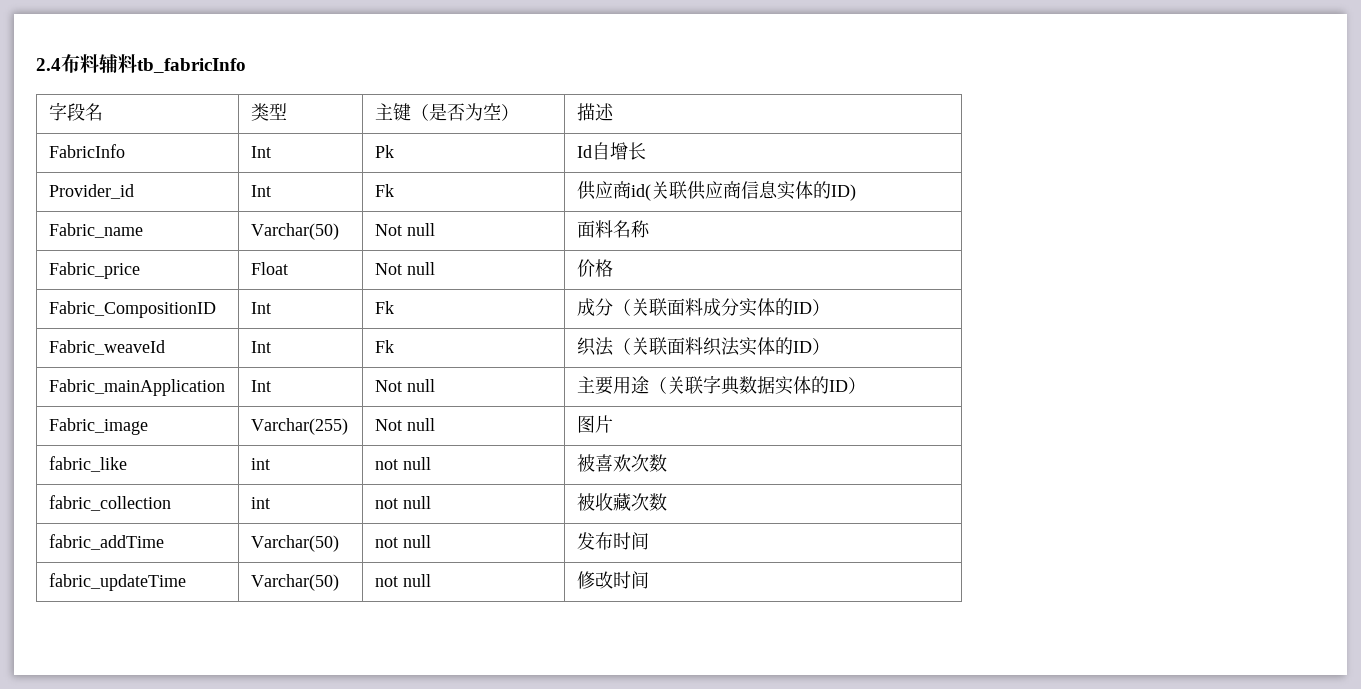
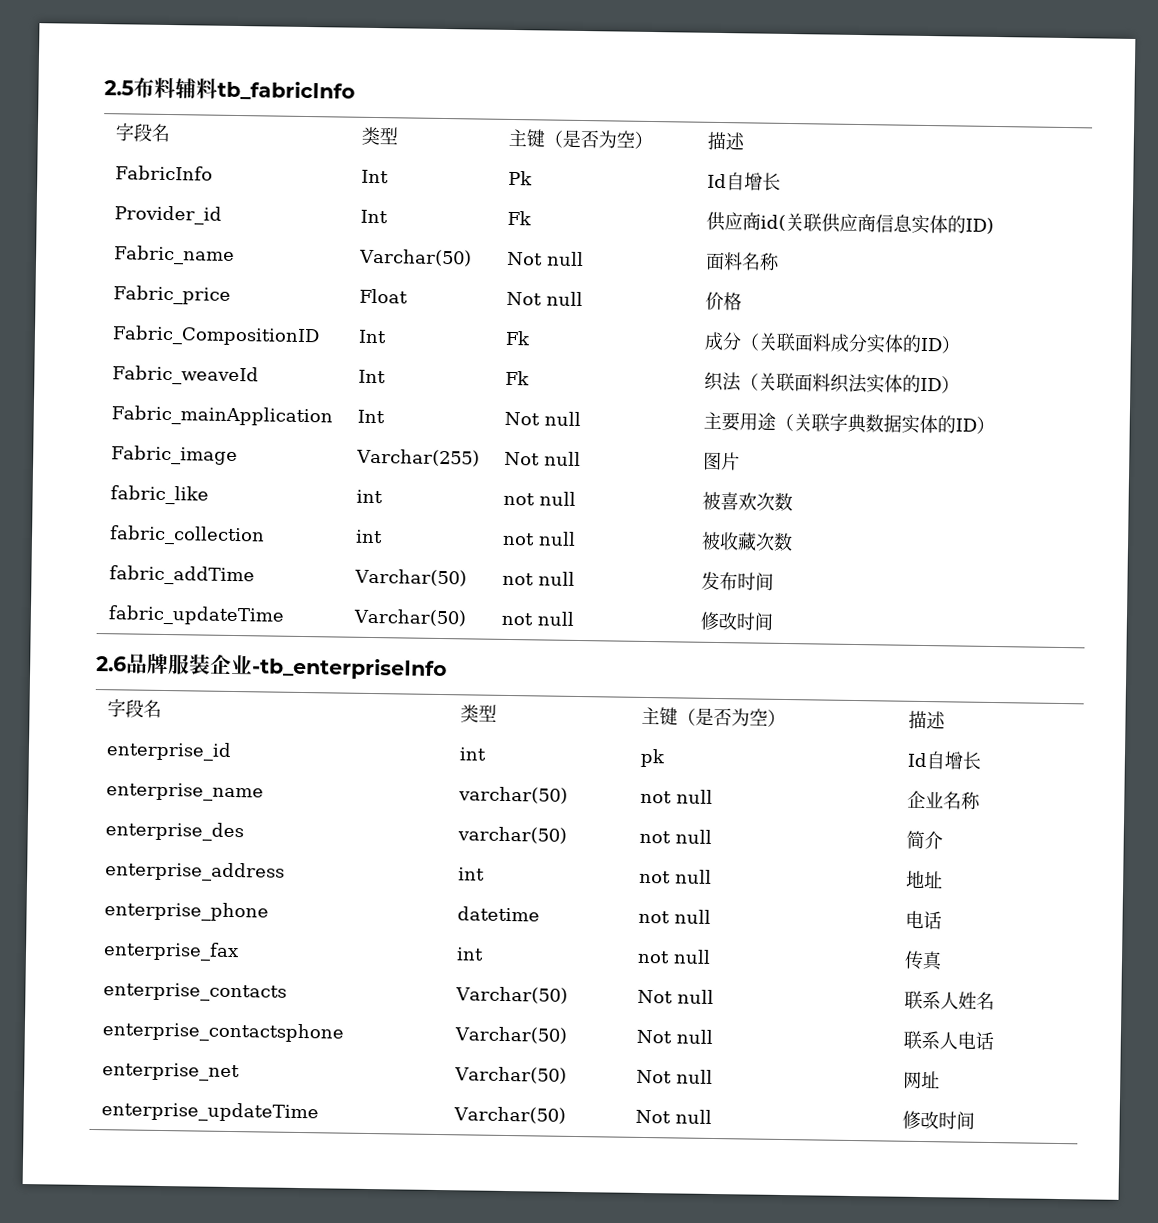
[36,58,61,71] 2.4 -> [104,80,134,96] 2.5
(649, 580) none -> [96,653,447,681] [107,698,163,718] [460,704,498,723] [641,706,787,728] [908,710,947,730] [106,741,233,761] [459,747,488,761] [640,748,667,768] [907,751,983,770] [106,782,265,802] [458,786,569,804] [640,789,714,804] [907,790,982,810] [105,821,245,842] [457,826,568,844] [639,829,713,844] [906,830,944,850] [105,861,286,882] [458,867,486,881] [639,869,713,884] [906,870,944,889] [104,901,270,922] [457,906,541,922] [638,909,712,924] [905,910,943,930] [103,941,240,962] [456,947,485,961] [637,949,712,964] [904,950,944,971] [103,982,288,1002] [455,986,569,1004] [637,989,715,1005] [904,990,996,1011] [102,1021,345,1043] [454,1026,568,1044] [636,1029,714,1044] [903,1030,995,1051] [102,1062,241,1082] [454,1066,568,1084] [636,1069,714,1084] [903,1071,941,1090] [101,1101,320,1123] [453,1106,567,1124] [635,1109,713,1124] [902,1110,976,1130] // 2.6品牌服装企业-tb_enterpriseInfo // 字段名 | 类型 | 主键（是否为空） | 描述 // enterprise_id | int | pk | Id自增长 // enterprise_name | varchar(50) | not null | 企业名称 // enterprise_des | varchar(50) | not null | 简介 // enterprise_address | int | not null | 地址 // enterprise_phone | datetime | not null | 电话 // enterprise_fax | int | not null | 传真 // enterprise_contacts | Varchar(50) | Not null | 联系人姓名 // enterprise_contactsphone | Varchar(50) | Not null | 联系人电话 // enterprise_net | Varchar(50) | Not null | 网址 // enterprise_updateTime | Varchar(50) | Not null | 修改时间

